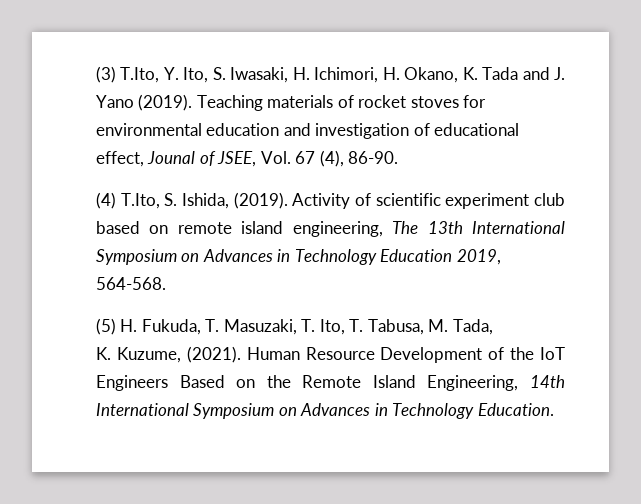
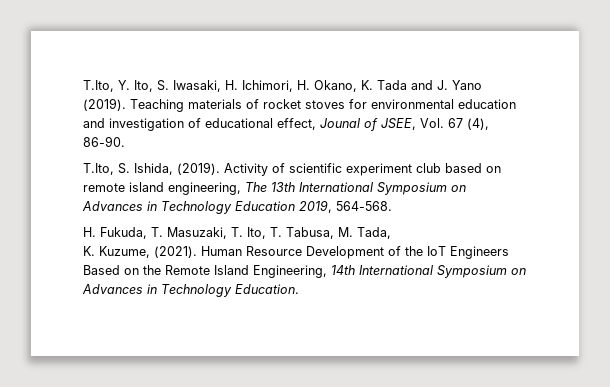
[96,66,116,83] (3) -> (83, 86) none
[96,192,116,209] (4) -> (125, 141) none
[96,318,116,335] (5) -> (392, 206) none

